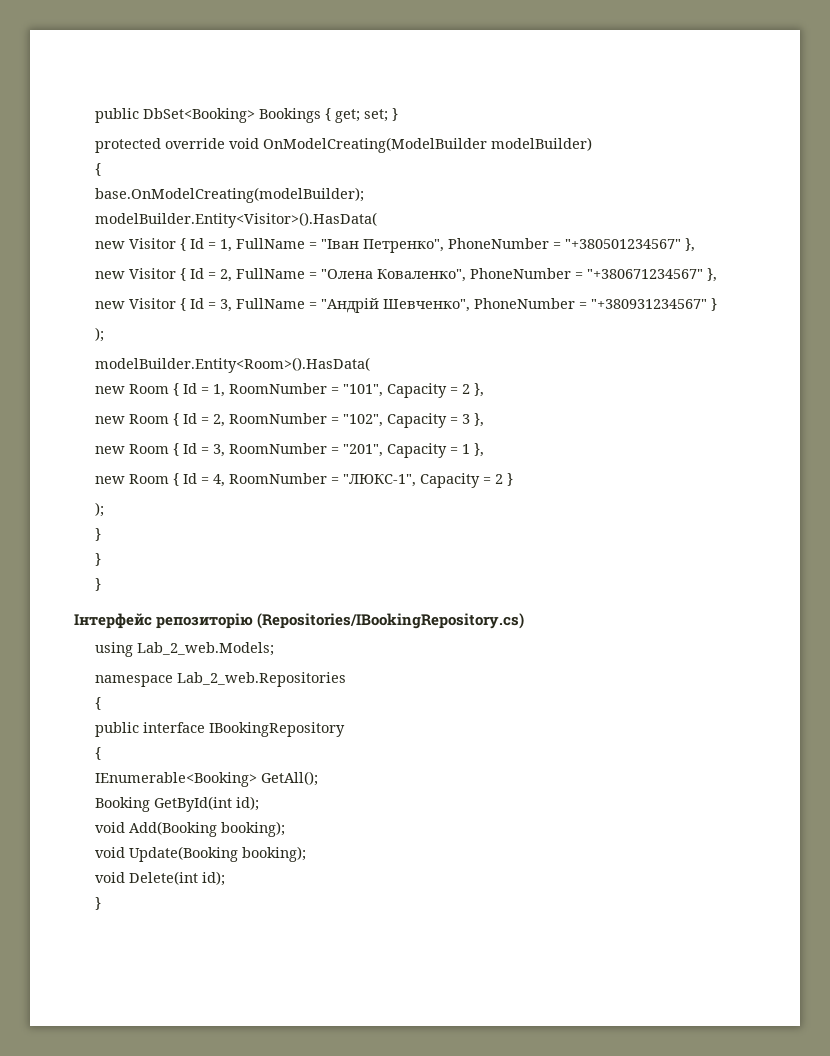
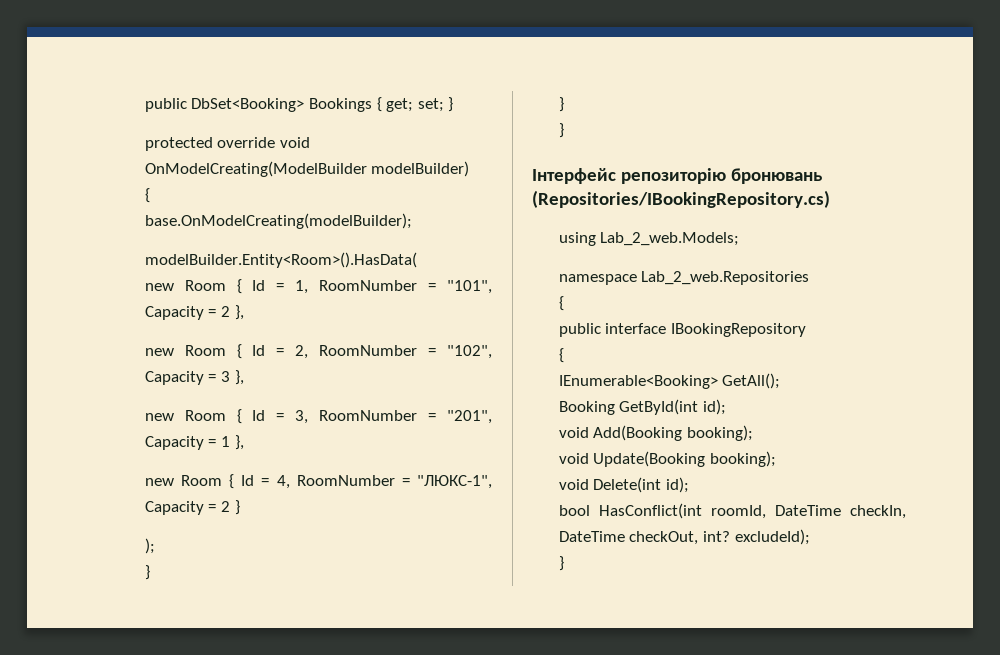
[95,212,378,228] [95,238,696,253] [95,268,718,282] [95,298,718,313] [95,327,105,342] // modelBuilder.Entity<Visitor>().HasData( // new Visitor { Id = 1, FullName = "Іван Петренко", PhoneNumber = "+380501234567" }, // new Visitor { Id = 2, FullName = "Олена Коваленко", PhoneNumber = "+380671234567" }, // new Visitor { Id = 3, FullName = "Андрій Шевченко", PhoneNumber = "+380931234567" } // ); -> (412, 221) none
(254, 621) none -> [730,168,822,184] бронювань
(226, 878) none -> [558,503,906,519] [558,529,810,545] // bool HasConflict(int roomId, DateTime checkIn, DateTime checkOut, int? excludeId);

